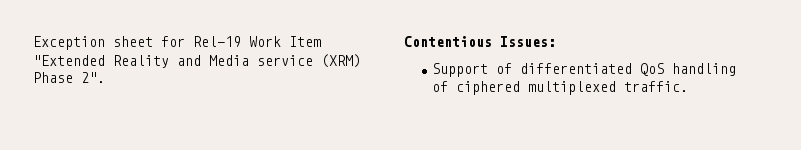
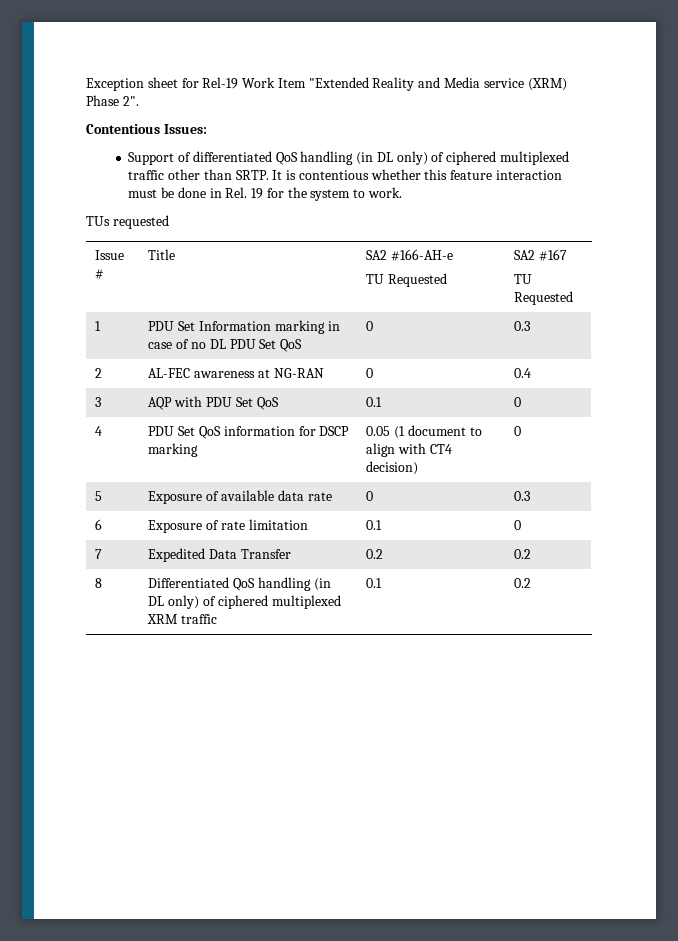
[431,81,688,95] of ciphered multiplexed traffic. -> [356,151,569,165] [128,169,562,180] [128,187,402,201] [86,215,169,229] [95,250,125,260] [95,269,105,279] [148,249,176,260] [366,249,454,261] [366,273,448,287] [514,249,568,261] [514,274,533,284] [514,291,574,305] [95,321,102,331] [148,320,340,334] [148,339,303,352] [366,321,374,331] [514,321,531,331] [95,368,103,378] [148,368,324,378] [366,368,374,378] [514,368,532,378] [95,397,102,407] [148,396,279,410] [366,397,383,407] [514,397,522,407] [95,426,103,436] [148,426,350,439] [148,443,199,457] [366,425,482,439] [366,443,453,457] [366,461,419,475] [514,426,522,436] [95,491,103,501] [148,490,332,504] [366,491,374,501] [514,491,531,501] [95,519,103,530] [148,519,308,533] [366,520,383,530] [514,520,522,530] [95,549,103,559] [148,548,292,562] [366,549,384,559] [514,549,532,559] [95,578,103,588] [148,577,331,591] [148,595,341,609] [147,614,218,624] [366,578,383,588] [514,578,532,588] (in DL only) of ciphered multiplexed traffic other than SRTP. It is contentious whether this feature interaction must be done in Rel. 19 for the system to work. // TUs requested // Issue # | Title | SA2 #166-AH-e // TU Requested | SA2 #167 // TU Requested // 1 | PDU Set Information marking in case of no DL PDU Set QoS | 0 | 0.3 // 2 | AL-FEC awareness at NG-RAN | 0 | 0.4 // 3 | AQP with PDU Set QoS | 0.1 | 0 // 4 | PDU Set QoS information for DSCP marking | 0.05 (1 document to align with CT4 decision) | 0 // 5 | Exposure of available data rate | 0 | 0.3 // 6 | Exposure of rate limitation | 0.1 | 0 // 7 | Expedited Data Transfer | 0.2 | 0.2 // 8 | Differentiated QoS handling (in DL only) of ciphered multiplexed XRM traffic | 0.1 | 0.2

